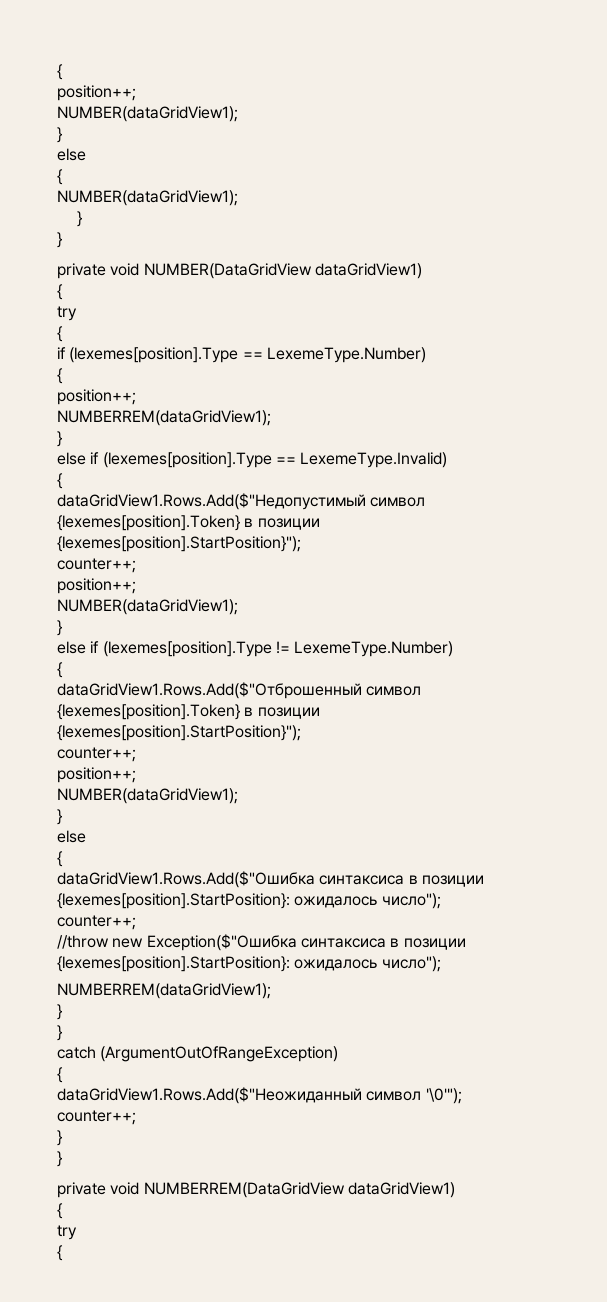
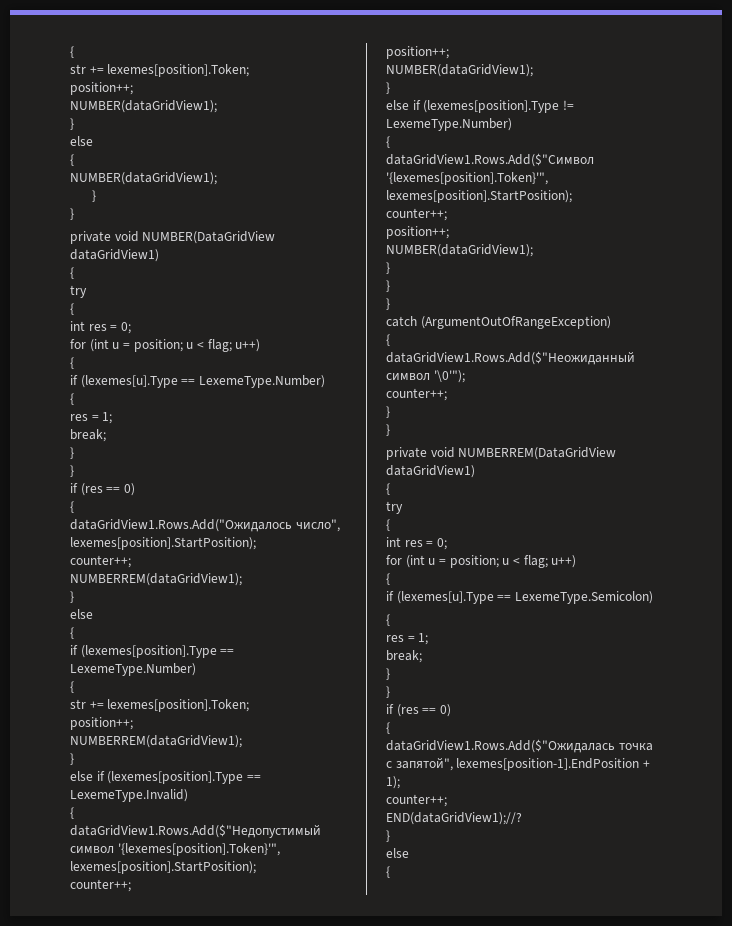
[57,64,63,80] { -> [70,46,74,58] [70,64,250,77] { // str += lexemes[position].Token;
(63, 334) none -> [70,321,131,334] [70,339,261,352] [70,357,74,369] [70,375,325,388] [70,393,74,405] [70,412,113,424] [70,429,106,442] [70,447,74,459] [70,465,74,477] [70,483,135,496] [70,501,74,513] [70,519,340,532] [70,537,256,550] [70,555,131,568] [70,573,242,586] [70,591,74,603] [70,609,93,619] [70,627,74,639] // int res = 0; // for (int u = position; u < flag; u++) // { // if (lexemes[u].Type == LexemeType.Number) // { // res = 1; // break; // } // } // if (res == 0) // { // dataGridView1.Rows.Add("Ожидалось число", lexemes[position].StartPosition); // counter++; // NUMBERREM(dataGridView1); // } // else // {
(63, 376) none -> [70,699,250,712] // str += lexemes[position].Token;
[57,515,320,531] [57,536,301,552] {lexemes[position].Token} в позиции {lexemes[position].StartPosition}"); -> [117,843,280,856] [70,861,256,874] '{lexemes[position].Token}'", lexemes[position].StartPosition);
[57,682,422,699] [57,704,320,720] [57,725,301,741] [57,747,136,762] [57,767,136,783] [57,788,238,804] [57,809,62,825] [57,830,86,843] [57,851,63,867] [57,871,484,888] [57,893,441,909] [57,915,136,930] [57,934,466,951] [57,956,441,972] [57,983,271,999] dataGridView1.Rows.Add($"Отброшенный символ {lexemes[position].Token} в позиции {lexemes[position].StartPosition}"); // counter++; // position++; // NUMBER(dataGridView1); // } // else // { // dataGridView1.Rows.Add($"Ошибка синтаксиса в позиции {lexemes[position].StartPosition}: ожидалось число"); // counter++; // //throw new Exception($"Ошибка синтаксиса в позиции {lexemes[position].StartPosition}: ожидалось число"); // NUMBERREM(dataGridView1); -> [386,153,594,167] [386,172,548,185] [386,190,572,203] [386,208,447,221] [386,226,449,239] [386,244,533,257] [386,262,390,274] dataGridView1.Rows.Add($"Символ '{lexemes[position].Token}'", lexemes[position].StartPosition); // counter++; // position++; // NUMBER(dataGridView1); // }
(63, 1253) none -> [386,537,447,550] [386,555,577,568] [386,573,390,585] [386,591,653,604] [386,614,390,626] [386,633,429,645] [386,650,422,663] [386,668,390,680] [386,686,390,698] [386,704,451,717] [386,722,390,734] [386,739,653,753] [386,757,650,771] [386,776,400,789] [386,794,447,807] [386,812,522,825] [386,830,390,842] [386,848,409,858] [386,866,390,878] // int res = 0; // for (int u = position; u < flag; u++) // { // if (lexemes[u].Type == LexemeType.Semicolon) // { // res = 1; // break; // } // } // if (res == 0) // { // dataGridView1.Rows.Add($"Ожидалась точка с запятой", lexemes[position-1].EndPosition + 1); // counter++; // END(dataGridView1);//? // } // else // {

